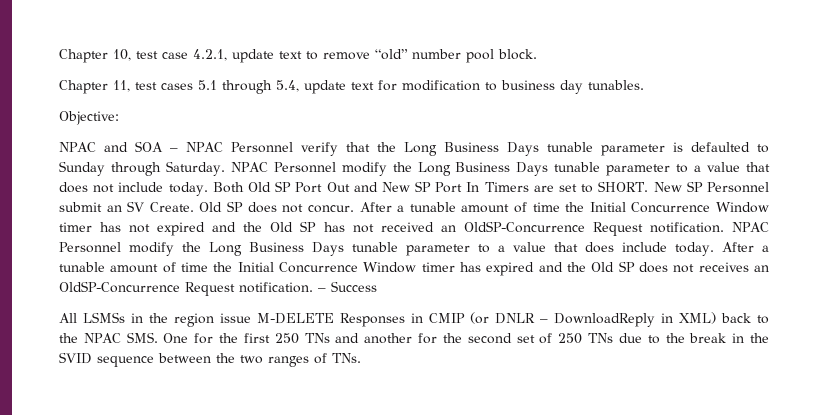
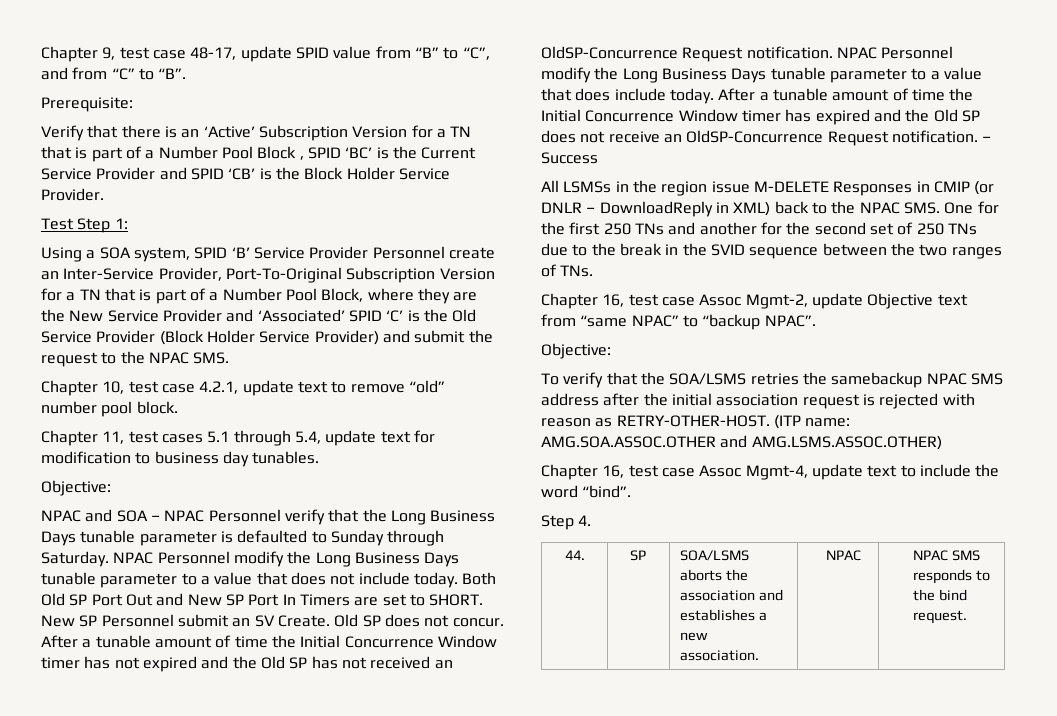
[59,49,108,63] Chapter -> [41,46,490,62] [41,67,187,80] [41,97,133,112] [41,125,472,141] [41,146,477,162] [41,167,450,180] [41,188,104,201] [41,218,128,233] [41,246,495,262] [41,267,495,283] [41,288,478,304] [41,309,477,322] [41,330,493,345] [41,351,230,367] [41,380,98,396] Chapter 9, test case 48-17, update SPID value from “B” to “C”, and from “C” to “B”. // Prerequisite: // Verify that there is an ‘Active’ Subscription Version for a TN that is part of a Number Pool Block , SPID ‘BC’ is the Current Service Provider and SPID ‘CB’ is the Block Holder Service Provider. // Test Step 1: // Using a SOA system, SPID ‘B’ Service Provider Personnel create an Inter-Service Provider, Port-To-Original Subscription Version for a TN that is part of a Number Pool Block, where they are the New Service Provider and ‘Associated’ SPID ‘C’ is the Old Service Provider (Block Holder Service Provider) and submit the request to the NPAC SMS. // Chapter
[698,262,749,272] receives -> [608,131,660,143] receive
(361, 358) none -> [541,293,968,309] [541,314,816,330] [541,343,611,359] [541,372,1003,388] [541,393,975,409] [541,415,851,429] [541,435,942,450] [541,464,1000,480] [541,485,632,498] [541,515,592,530] [565,550,586,560] [630,550,647,561] [679,550,749,561] [679,569,748,581] [679,589,783,601] [679,609,767,621] [679,632,708,641] [679,650,759,661] [825,550,861,561] [912,550,980,561] [912,569,990,584] [912,589,967,601] [912,610,967,624] // Chapter 16, test case Assoc Mgmt-2, update Objective text from “same NPAC” to “backup NPAC”. // Objective: // To verify that the SOA/LSMS retries the samebackup NPAC SMS address after the initial association request is rejected with reason as RETRY-OTHER-HOST. (ITP name: AMG.SOA.ASSOC.OTHER and AMG.LSMS.ASSOC.OTHER) // Chapter 16, test case Assoc Mgmt-4, update text to include the word “bind”. // Step 4. // 44. | SP | SOA/LSMS aborts the association and establishes a new association. | NPAC | NPAC SMS responds to the bind request.

